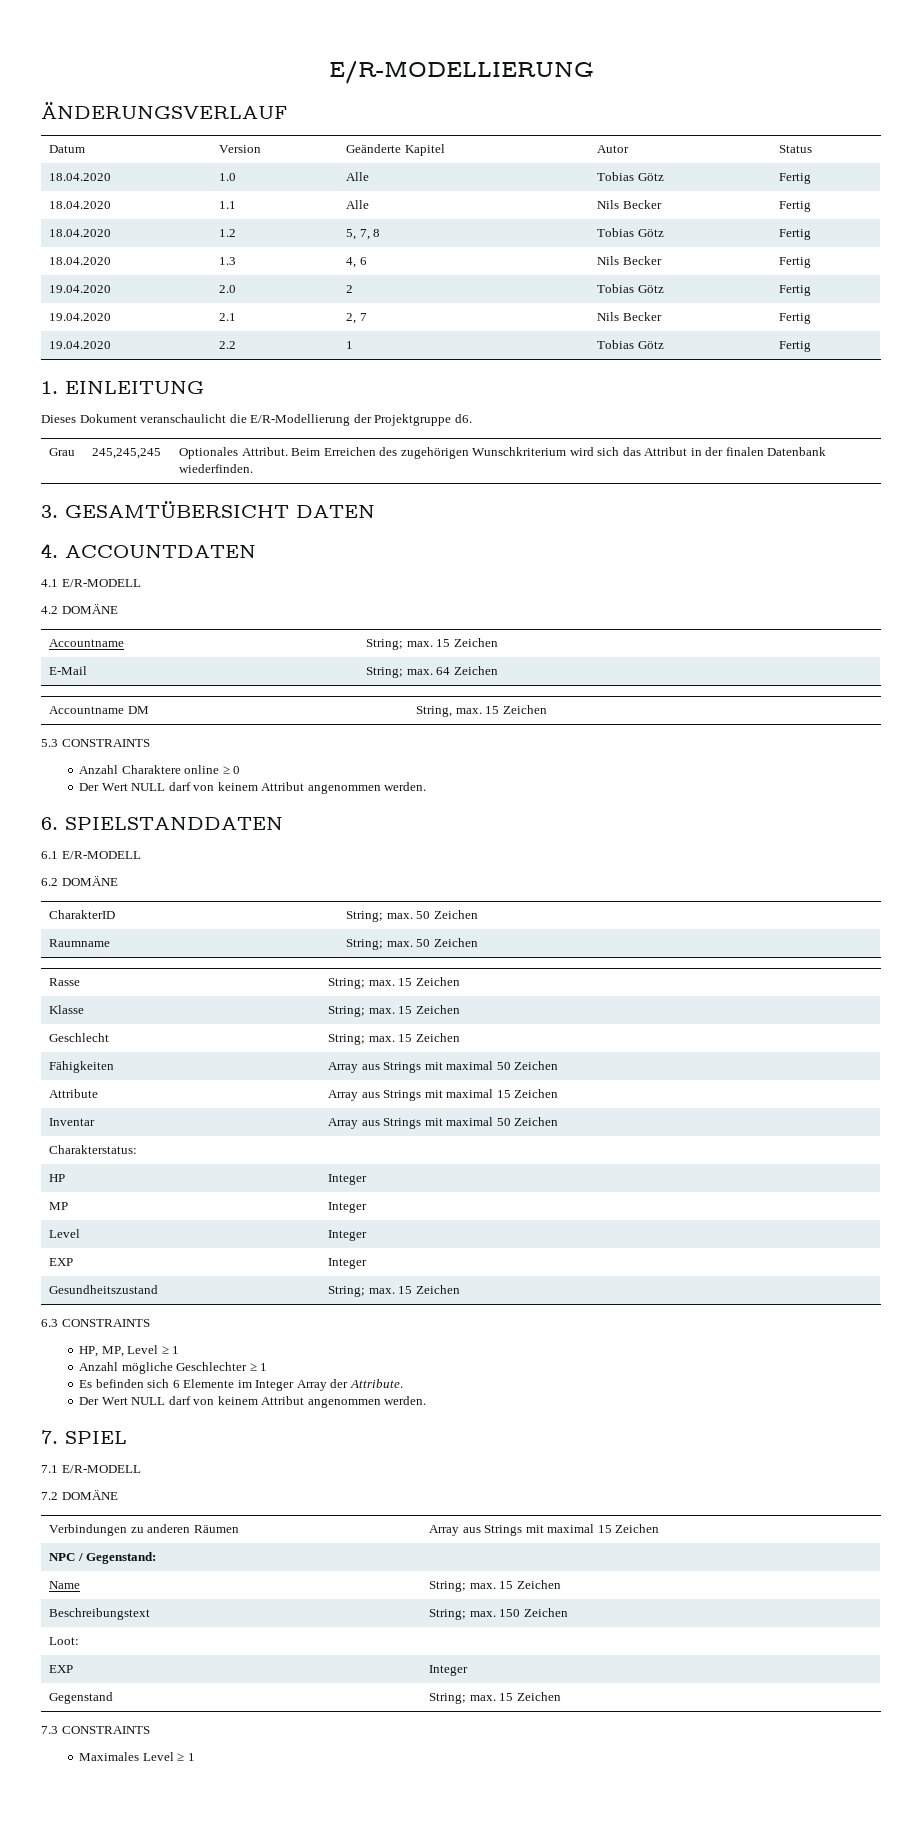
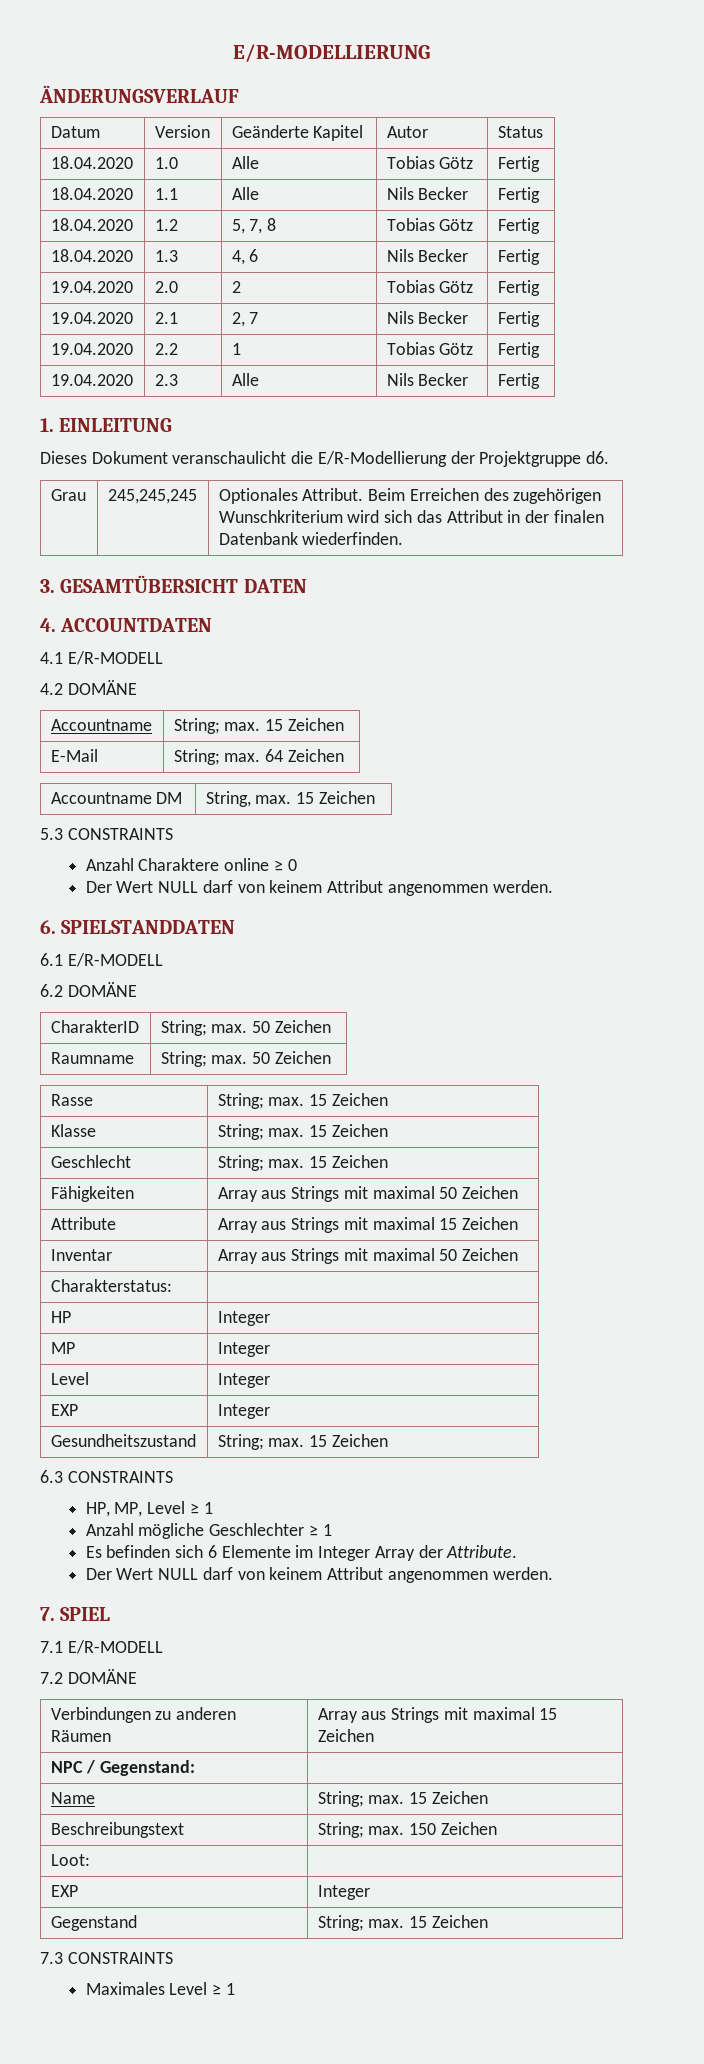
(812, 346) none -> [50,374,133,386] [154,374,178,386] [231,373,259,386] [386,373,469,386] [497,373,540,389] // 19.04.2020 | 2.3 | Alle | Nils Becker | Fertig

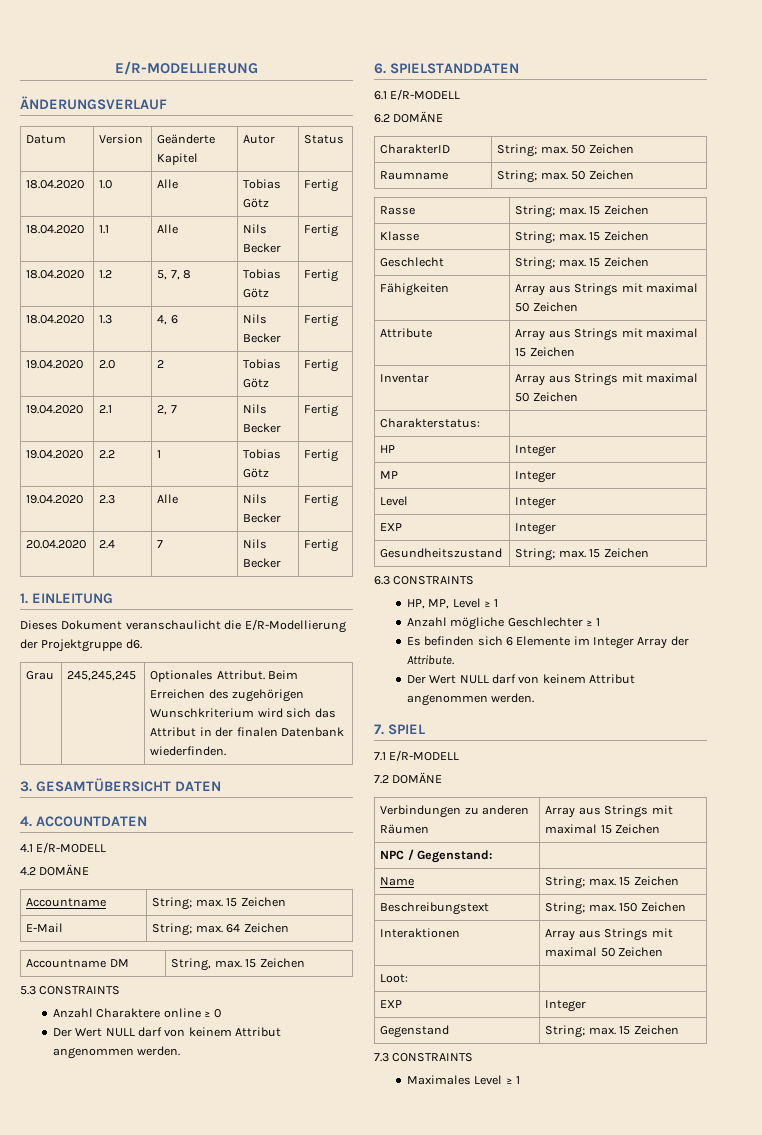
(540, 381) none -> [26,540,87,549] [99,540,116,549] [157,540,164,548] [243,539,268,549] [243,558,282,568] [304,539,339,552] // 20.04.2020 | 2.4 | 7 | Nils Becker | Fertig
(497, 1828) none -> [380,928,461,938] [545,928,673,941] [545,947,664,957] // Interaktionen | Array aus Strings mit maximal 50 Zeichen

